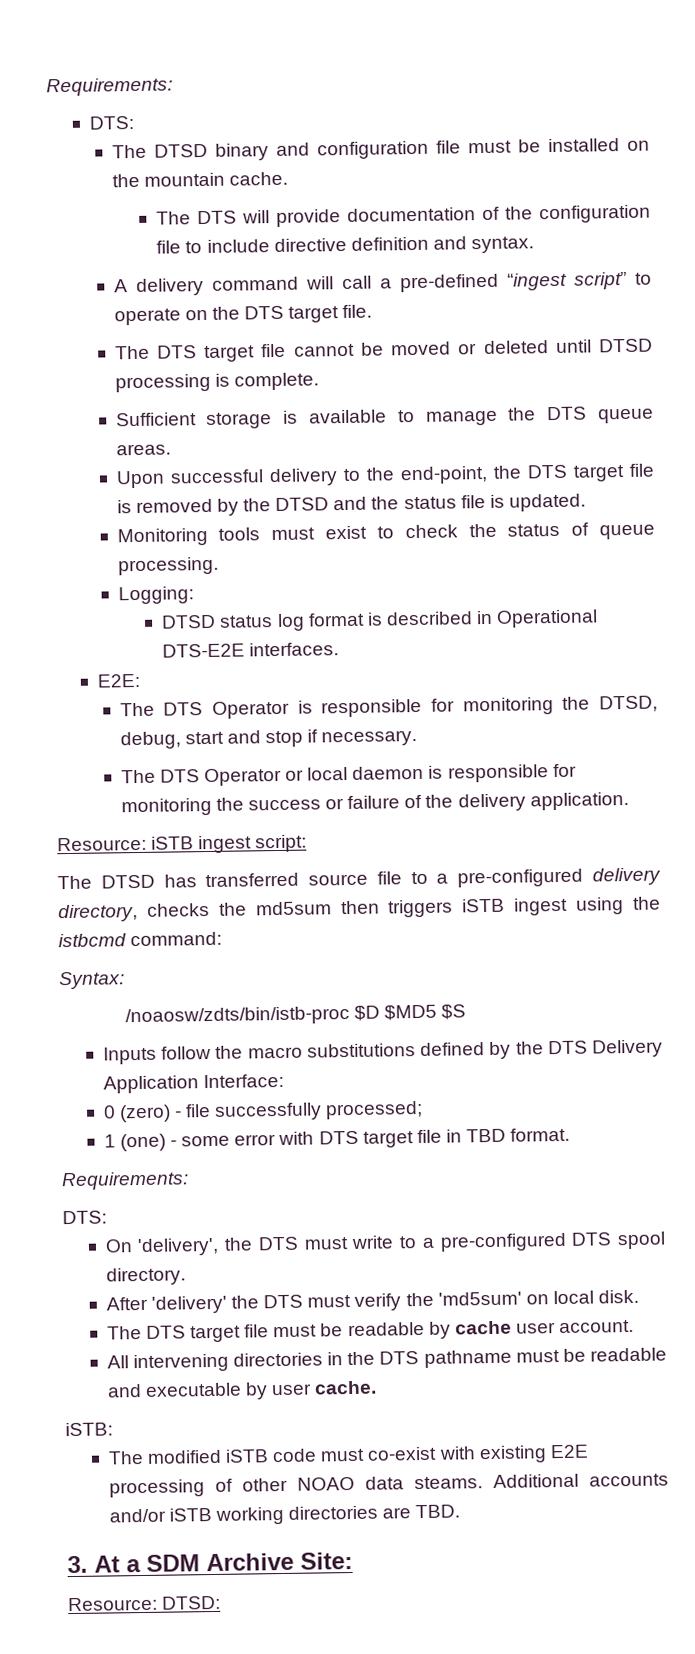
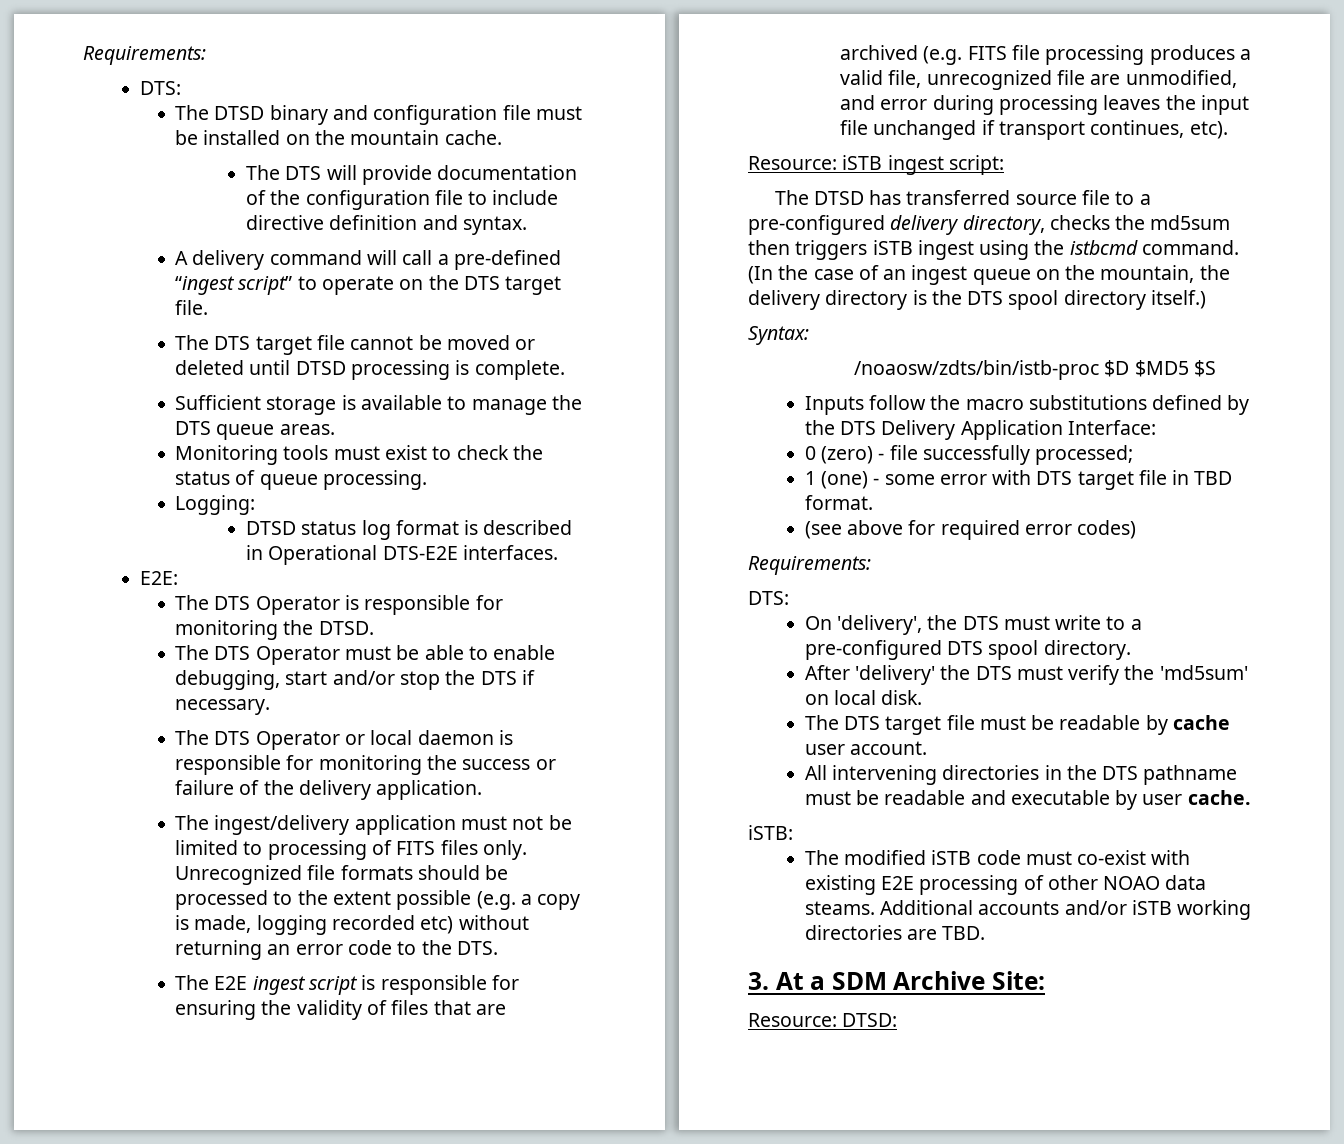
[115,463,656,489] [116,493,586,516] // Upon successful delivery to the end-point, the DTS target file is removed by the DTSD and the status file is updated. -> (335, 429) none
[598,695,658,713] [119,730,304,750] DTSD, debug, start and stop -> [318,621,374,635] [175,645,556,665] [175,670,517,690] DTSD. // The DTS Operator must be able to enable debugging, start and/or stop the DTS
(629, 801) none -> [175,815,572,835] [175,840,527,860] [175,865,509,885] [175,890,581,910] [175,915,529,935] [175,940,498,960] [175,975,519,995] [175,1000,506,1020] [840,45,1251,65] [840,70,1237,90] [840,95,1249,115] [840,120,1228,140] // The ingest/delivery application must not be limited to processing of FITS files only. Unrecognized file formats should be processed to the extent possible (e.g. a copy is made, logging recorded etc) without returning an error code to the DTS. // The E2E ingest script is responsible for ensuring the validity of files that are archived (e.g. FITS file processing produces a valid file, unrecognized file are unmodified, and error during processing leaves the input file unchanged if transport continues, etc).
[130,931,223,947] command: -> [1141,240,1239,255] [748,265,1230,285] [748,290,1206,310] command. (In the case of an ingest queue on the mountain, the delivery directory is the DTS spool directory itself.)
(571, 1134) none -> [804,520,1137,540] // (see above for required error codes)

